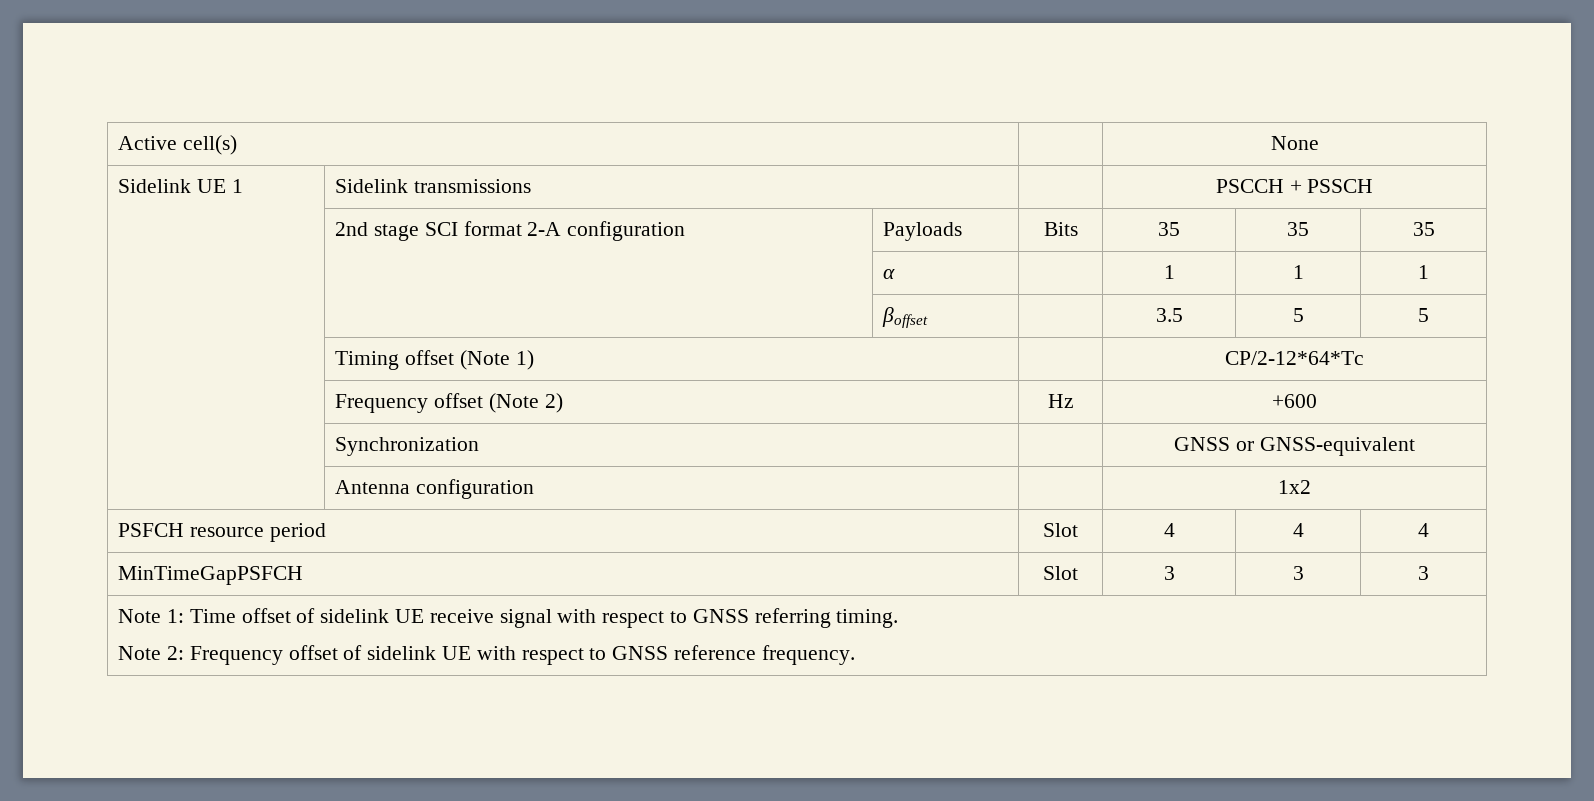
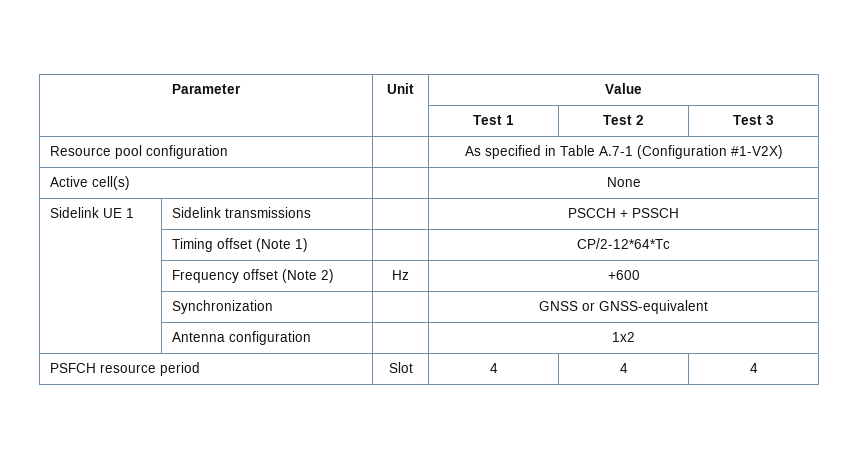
(118, 143) none -> [172,84,241,94] [387,83,414,94] [605,83,642,94] [473,115,514,125] [603,115,644,125] [733,115,774,125] [49,145,228,159] [464,145,783,159] Parameter | Unit | Value // | | Test 1 | Test 2 | Test 3 // Resource pool configuration | | As specified in Table A.7-1 (Configuration #1-V2X) //
[335,221,686,241] [883,222,963,241] [1043,222,1078,236] [1158,222,1180,236] [1287,222,1309,236] [1412,222,1435,236] [883,269,896,279] [1163,265,1175,279] [1292,265,1304,279] [1418,265,1429,279] [882,307,929,328] [1155,308,1183,322] [1292,308,1304,322] [1418,308,1429,322] // | 2nd stage SCI format 2-A configuration | Payloads | Bits | 35 | 35 | 35 // | | α | | 1 | 1 | 1 // | | βoffset | | 3.5 | 5 | 5 -> (679, 213) none
[118,566,304,585] [1043,566,1078,580] [1163,566,1175,580] [1292,566,1304,580] [1418,566,1429,580] [118,608,899,628] [118,645,855,665] // MinTimeGapPSFCH | Slot | 3 | 3 | 3 // Note 1: Time offset of sidelink UE receive signal with respect to GNSS referring timing. // Note 2: Frequency offset of sidelink UE with respect to GNSS reference frequency. -> (758, 368) none

